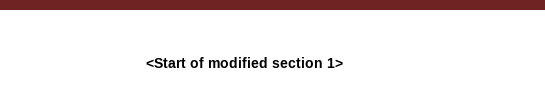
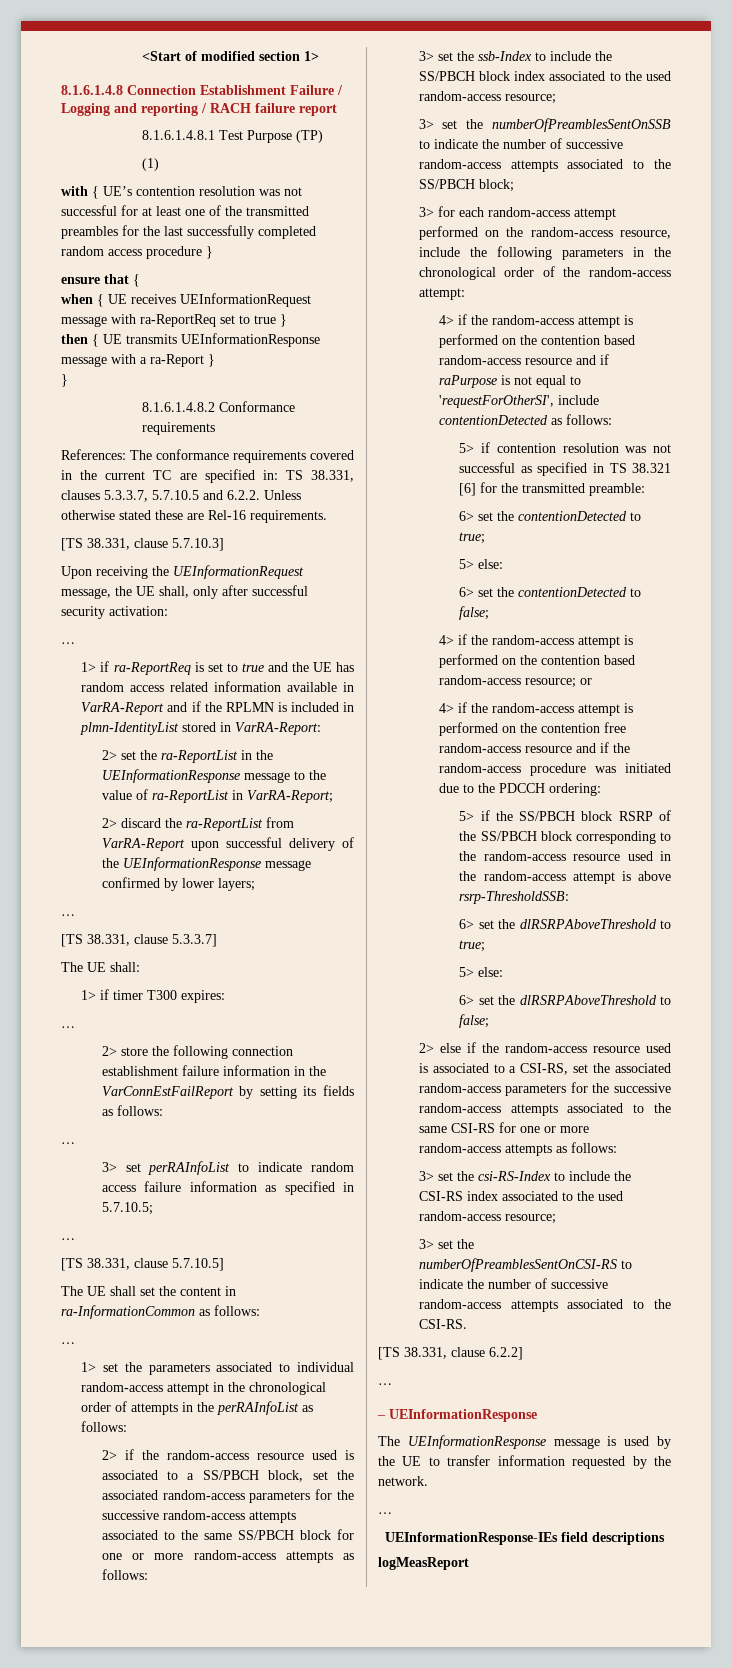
(344, 63) none -> [61,85,343,95] [61,103,337,116] [142,130,324,143] [142,158,160,171] [61,186,302,199] [61,205,309,216] [61,225,316,239] [61,246,213,259] [61,274,140,287] [61,293,311,307] [61,314,287,327] [61,333,320,347] [61,354,215,367] [61,374,68,387] [142,401,296,412] [142,422,216,435] [61,449,354,463] [61,469,354,483] [61,490,301,502] [61,510,327,523] [61,538,224,551] [61,565,304,579] [61,585,308,599] [61,606,168,619] [61,642,75,644] [81,661,354,675] [81,681,355,692] [81,701,354,715] [80,722,322,735] [101,750,273,763] [101,769,326,783] [101,789,333,803] [101,817,294,831] [101,837,354,851] [101,857,311,871] [101,877,255,891] [61,914,75,916] [61,934,217,947] [61,962,140,972] [81,989,226,1003] [61,1026,75,1028] [101,1045,293,1059] [101,1065,326,1076] [101,1085,354,1099] [101,1105,163,1116] [61,1142,75,1144] [101,1161,354,1175] [101,1181,354,1195] [101,1202,153,1215] [61,1238,75,1240] [61,1258,224,1271] [61,1286,236,1296] [61,1305,260,1319] [61,1342,75,1344] [81,1362,354,1375] [81,1382,327,1395] [81,1401,314,1415] [81,1421,128,1432] [101,1449,354,1460] [101,1470,354,1482] [101,1489,354,1503] [101,1510,296,1523] [101,1529,354,1540] [101,1550,354,1563] [101,1569,148,1580] [418,51,612,61] [418,71,671,81] [418,91,556,104] [418,118,671,132] [418,138,623,149] [418,159,671,172] [418,179,514,192] [418,206,616,220] [418,226,671,240] [418,246,671,260] [418,266,671,280] [418,288,465,300] [439,314,634,328] [439,334,636,348] [439,354,610,365] [439,375,582,388] [439,395,600,408] [439,414,613,425] [459,442,671,453] [459,462,671,476] [459,482,646,496] [459,511,642,521] [459,532,486,544] [459,559,504,569] [459,587,642,597] [459,606,490,620] [439,634,634,648] [439,654,636,668] [439,675,593,688] [439,702,634,716] [439,722,627,736] [439,742,631,753] [439,763,671,776] [439,783,602,796] [459,810,671,821] [459,831,671,844] [459,851,671,861] [459,871,671,884] [459,891,570,904] [459,919,671,929] [459,940,486,952] [459,967,504,977] [459,995,671,1005] [459,1014,490,1028] [418,1042,671,1053] [418,1063,671,1075] [418,1082,671,1096] [418,1103,671,1116] [418,1122,589,1133] [418,1142,617,1156] [418,1171,631,1181] [418,1191,623,1201] [418,1211,556,1224] [418,1239,474,1249] [418,1258,632,1272] [418,1278,608,1289] [418,1299,671,1312] [418,1319,467,1329] [378,1347,523,1360] [378,1383,392,1385] [377,1409,537,1422] [378,1435,671,1449] [378,1455,671,1469] [378,1476,428,1486] [378,1512,392,1514] [385,1532,665,1545] [378,1557,469,1570] // 8.1.6.1.4.8 Connection Establishment Failure / Logging and reporting / RACH failure report // 8.1.6.1.4.8.1 Test Purpose (TP) // (1) // with { UE’s contention resolution was not successful for at least one of the transmitted preambles for the last successfully completed random access procedure } // ensure that { // when { UE receives UEInformationRequest message with ra-ReportReq set to true } // then { UE transmits UEInformationResponse message with a ra-Report } // } // 8.1.6.1.4.8.2 Conformance requirements // References: The conformance requirements covered in the current TC are specified in: TS 38.331, clauses 5.3.3.7, 5.7.10.5 and 6.2.2. Unless otherwise stated these are Rel-16 requirements. // [TS 38.331, clause 5.7.10.3] // Upon receiving the UEInformationRequest message, the UE shall, only after successful security activation: // … // 1> if ra-ReportReq is set to true and the UE has random access related information available in VarRA-Report and if the RPLMN is included in plmn-IdentityList stored in VarRA-Report: // 2> set the ra-ReportList in the UEInformationResponse message to the value of ra-ReportList in VarRA-Report; // 2> discard the ra-ReportList from VarRA-Report upon successful delivery of the UEInformationResponse message confirmed by lower layers; // … // [TS 38.331, clause 5.3.3.7] // The UE shall: // 1> if timer T300 expires: // … // 2> store the following connection establishment failure information in the VarConnEstFailReport by setting its fields as follows: // … // 3> set perRAInfoList to indicate random access failure information as specified in 5.7.10.5; // … // [TS 38.331, clause 5.7.10.5] // The UE shall set the content in ra-InformationCommon as follows: // … // 1> set the parameters associated to individual random-access attempt in the chronological order of attempts in the perRAInfoList as follows: // 2> if the random-access resource used is associated to a SS/PBCH block, set the associated random-access parameters for the successive random-access attempts associated to the same SS/PBCH block for one or more random-access attempts as follows: // 3> set the ssb-Index to include the SS/PBCH block index associated to the used random-access resource; // 3> set the numberOfPreamblesSentOnSSB to indicate the number of successive random-access attempts associated to the SS/PBCH block; // 3> for each random-access attempt performed on the random-access resource, include the following parameters in the chronological order of the random-access attempt: // 4> if the random-access attempt is performed on the contention based random-access resource and if raPurpose is not equal to 'requestForOtherSI', include contentionDetected as follows: // 5> if contention resolution was not successful as specified in TS 38.321 [6] for the transmitted preamble: // 6> set the contentionDetected to true; // 5> else: // 6> set the contentionDetected to false; // 4> if the random-access attempt is performed on the contention based random-access resource; or // 4> if the random-access attempt is performed on the contention free random-access resource and if the random-access procedure was initiated due to the PDCCH ordering: // 5> if the SS/PBCH block RSRP of the SS/PBCH block corresponding to the random-access resource used in the random-access attempt is above rsrp-ThresholdSSB: // 6> set the dlRSRPAboveThreshold to true; // 5> else: // 6> set the dlRSRPAboveThreshold to false; // 2> else if the random-access resource used is associated to a CSI-RS, set the associated random-access parameters for the successive random-access attempts associated to the same CSI-RS for one or more random-access attempts as follows: // 3> set the csi-RS-Index to include the CSI-RS index associated to the used random-access resource; // 3> set the numberOfPreamblesSentOnCSI-RS to indicate the number of successive random-access attempts associated to the CSI-RS. // [TS 38.331, clause 6.2.2] // … // – UEInformationResponse // The UEInformationResponse message is used by the UE to transfer information requested by the network. // … // UEInformationResponse-IEs field descriptions // logMeasReport

